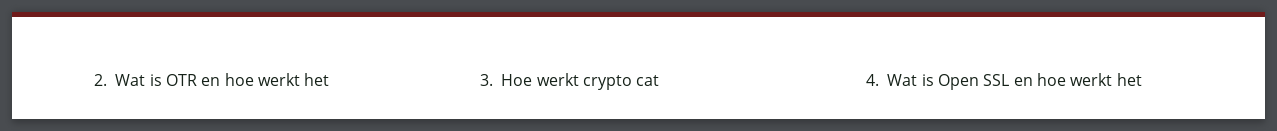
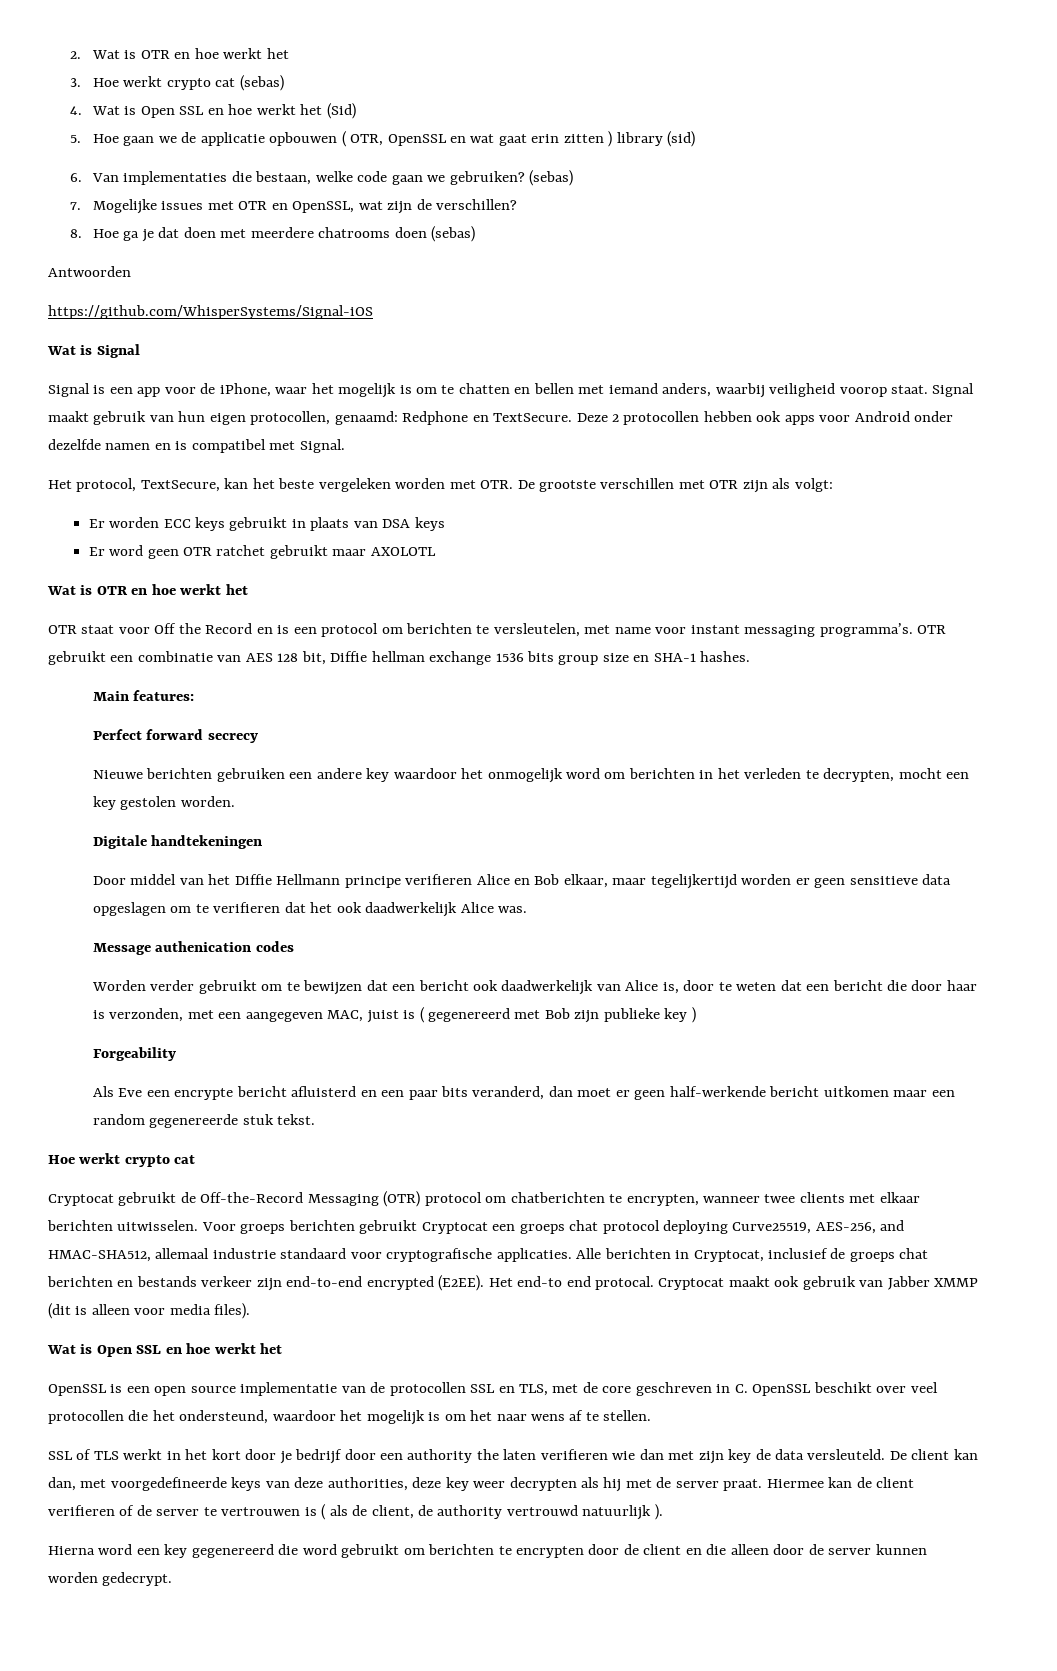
(660, 80) none -> [239,75,284,91] (sebas)
(1142, 79) none -> [326,103,356,119] [70,131,696,147] [70,170,574,186] [70,199,518,214] [70,226,476,242] [48,266,131,277] [48,305,373,319] [47,344,140,358] [48,383,975,398] [48,411,954,425] [48,439,345,453] [48,478,833,493] [88,517,445,531] [88,545,436,559] [47,584,248,595] [48,623,947,637] [48,651,751,665] [92,690,195,701] [92,729,258,743] [92,768,970,783] [92,796,235,810] [92,835,263,849] [92,874,952,889] [92,902,528,917] [92,941,294,955] [91,980,977,995] [92,1007,696,1023] [92,1047,176,1061] [92,1086,955,1100] [92,1114,316,1128] [48,1153,196,1167] [48,1191,920,1207] [47,1220,905,1234] [48,1248,929,1262] [47,1275,979,1291] [48,1303,251,1319] [47,1343,283,1357] [48,1382,938,1396] [48,1410,652,1425] [48,1449,978,1464] [48,1477,915,1492] [48,1504,663,1520] [48,1544,927,1558] [48,1572,173,1586] (Sid) // 5. Hoe gaan we de applicatie opbouwen ( OTR, OpenSSL en wat gaat erin zitten ) library (sid) // 6. Van implementaties die bestaan, welke code gaan we gebruiken? (sebas) // 7. Mogelijke issues met OTR en OpenSSL, wat zijn de verschillen? // 8. Hoe ga je dat doen met meerdere chatrooms doen (sebas) // Antwoorden // https://github.com/WhisperSystems/Signal-iOS // Wat is Signal // Signal is een app voor de iPhone, waar het mogelijk is om te chatten en bellen met iemand anders, waarbij veiligheid voorop staat. Signal maakt gebruik van hun eigen protocollen, genaamd: Redphone en TextSecure. Deze 2 protocollen hebben ook apps voor Android onder dezelfde namen en is compatibel met Signal. // Het protocol, TextSecure, kan het beste vergeleken worden met OTR. De grootste verschillen met OTR zijn als volgt: // Er worden ECC keys gebruikt in plaats van DSA keys // Er word geen OTR ratchet gebruikt maar AXOLOTL // Wat is OTR en hoe werkt het // OTR staat voor Off the Record en is een protocol om berichten te versleutelen, met name voor instant messaging programma’s. OTR gebruikt een combinatie van AES 128 bit, Diffie hellman exchange 1536 bits group size en SHA-1 hashes. // Main features: // Perfect forward secrecy // Nieuwe berichten gebruiken een andere key waardoor het onmogelijk word om berichten in het verleden te decrypten, mocht een key gestolen worden. // Digitale handtekeningen // Door middel van het Diffie Hellmann principe verifieren Alice en Bob elkaar, maar tegelijkertijd worden er geen sensitieve data opgeslagen om te verifieren dat het ook daadwerkelijk Alice was. // Message authenication codes // Worden verder gebruikt om te bewijzen dat een bericht ook daadwerkelijk van Alice is, door te weten dat een bericht die door haar is verzonden, met een aangegeven MAC, juist is ( gegenereerd met Bob zijn publieke key ) // Forgeability // Als Eve een encrypte bericht afluisterd en een paar bits veranderd, dan moet er geen half-werkende bericht uitkomen maar een random gegenereerde stuk tekst. // Hoe werkt crypto cat // Cryptocat gebruikt de Off-the-Record Messaging (OTR) protocol om chatberichten te encrypten, wanneer twee clients met elkaar berichten uitwisselen. Voor groeps berichten gebruikt Cryptocat een groeps chat protocol deploying Curve25519, AES-256, and HMAC-SHA512, allemaal industrie standaard voor cryptografische applicaties. Alle berichten in Cryptocat, inclusief de groeps chat berichten en bestands verkeer zijn end-to-end encrypted (E2EE). Het end-to end protocal. Cryptocat maakt ook gebruik van Jabber XMMP (dit is alleen voor media files). // Wat is Open SSL en hoe werkt het // OpenSSL is een open source implementatie van de protocollen SSL en TLS, met de core geschreven in C. OpenSSL beschikt over veel protocollen die het ondersteund, waardoor het mogelijk is om het naar wens af te stellen. // SSL of TLS werkt in het kort door je bedrijf door een authority the laten verifieren wie dan met zijn key de data versleuteld. De client kan dan, met voorgedefineerde keys van deze authorities, deze key weer decrypten als hij met de server praat. Hiermee kan de client verifieren of de server te vertrouwen is ( als de client, de authority vertrouwd natuurlijk ). // Hierna word een key gegenereerd die word gebruikt om berichten te encrypten door de client en die alleen door de server kunnen worden gedecrypt.

